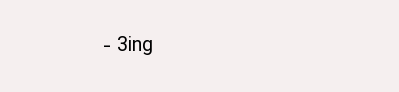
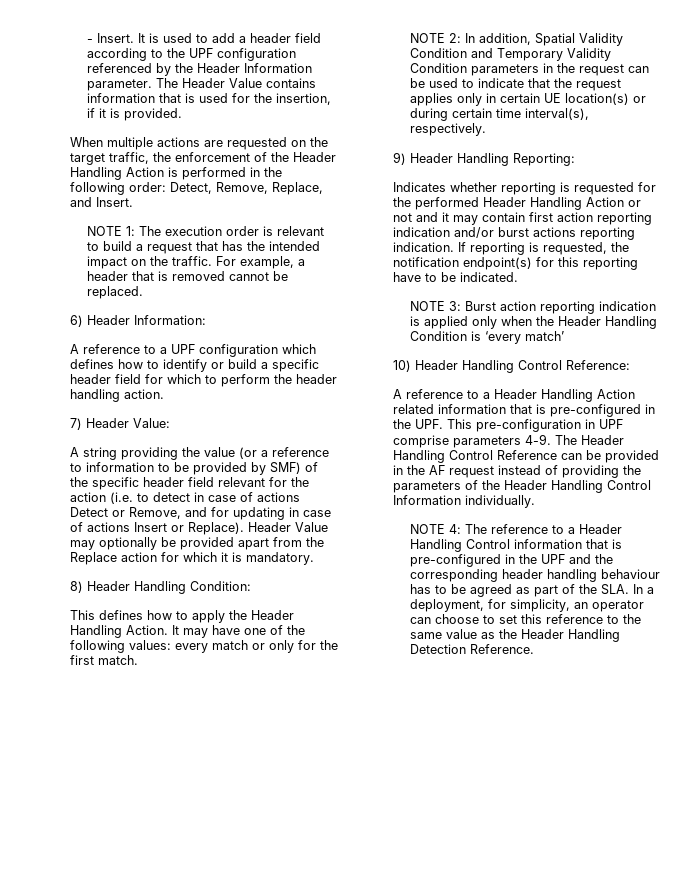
[116,36,153,55] 3ing -> [97,33,322,43] [87,48,297,61] [87,63,313,76] [87,78,317,91] [87,93,332,105] [87,108,183,121] [69,137,328,150] [69,152,336,165] [69,167,282,180] [69,182,323,195] [69,197,133,207] [87,226,325,236] [87,241,321,254] [87,256,306,269] [87,271,289,281] [87,286,144,299] [69,315,206,327] [69,344,316,357] [69,359,319,372] [69,374,337,387] [69,389,164,402] [69,418,170,430] [69,447,329,460] [69,462,318,475] [69,477,309,490] [69,492,300,504] [69,507,331,520] [69,522,328,535] [69,537,324,550] [69,552,314,565] [69,581,251,594] [69,610,294,623] [69,625,305,638] [69,640,338,653] [69,655,138,665] [410,33,624,46] [410,48,612,61] [410,63,650,76] [410,78,622,91] [410,93,647,106] [410,108,590,121] [410,123,487,136] [392,152,575,166] [392,182,656,195] [392,197,641,210] [392,212,652,225] [392,227,635,240] [392,242,629,255] [392,257,638,270] [392,272,518,282] [410,301,657,314] [410,316,658,329] [410,331,565,344] [392,360,630,373] [392,389,635,402] [392,404,655,417] [392,419,623,432] [392,434,624,448] [392,450,659,463] [392,465,641,478] [392,480,651,493] [392,495,535,508] [410,524,623,534] [410,539,623,552] [410,554,614,567] [410,569,661,582] [410,584,655,597] [410,599,645,612] [410,614,642,624] [410,629,621,642] [410,644,535,654] Insert. It is used to add a header field according to the UPF configuration referenced by the Header Information parameter. The Header Value contains information that is used for the insertion, if it is provided. // When multiple actions are requested on the target traffic, the enforcement of the Header Handling Action is performed in the following order: Detect, Remove, Replace, and Insert. // NOTE 1: The execution order is relevant to build a request that has the intended impact on the traffic. For example, a header that is removed cannot be replaced. // 6) Header Information: // A reference to a UPF configuration which defines how to identify or build a specific header field for which to perform the header handling action. // 7) Header Value: // A string providing the value (or a reference to information to be provided by SMF) of the specific header field relevant for the action (i.e. to detect in case of actions Detect or Remove, and for updating in case of actions Insert or Replace). Header Value may optionally be provided apart from the Replace action for which it is mandatory. // 8) Header Handling Condition: // This defines how to apply the Header Handling Action. It may have one of the following values: every match or only for the first match. // NOTE 2: In addition, Spatial Validity Condition and Temporary Validity Condition parameters in the request can be used to indicate that the request applies only in certain UE location(s) or during certain time interval(s), respectively. // 9) Header Handling Reporting: // Indicates whether reporting is requested for the performed Header Handling Action or not and it may contain first action reporting indication and/or burst actions reporting indication. If reporting is requested, the notification endpoint(s) for this reporting have to be indicated. // NOTE 3: Burst action reporting indication is applied only when the Header Handling Condition is ‘every match’ // 10) Header Handling Control Reference: // A reference to a Header Handling Action related information that is pre-configured in the UPF. This pre-configuration in UPF comprise parameters 4-9. The Header Handling Control Reference can be provided in the AF request instead of providing the parameters of the Header Handling Control Information individually. // NOTE 4: The reference to a Header Handling Control information that is pre-configured in the UPF and the corresponding header handling behaviour has to be agreed as part of the SLA. In a deployment, for simplicity, an operator can choose to set this reference to the same value as the Header Handling Detection Reference.

